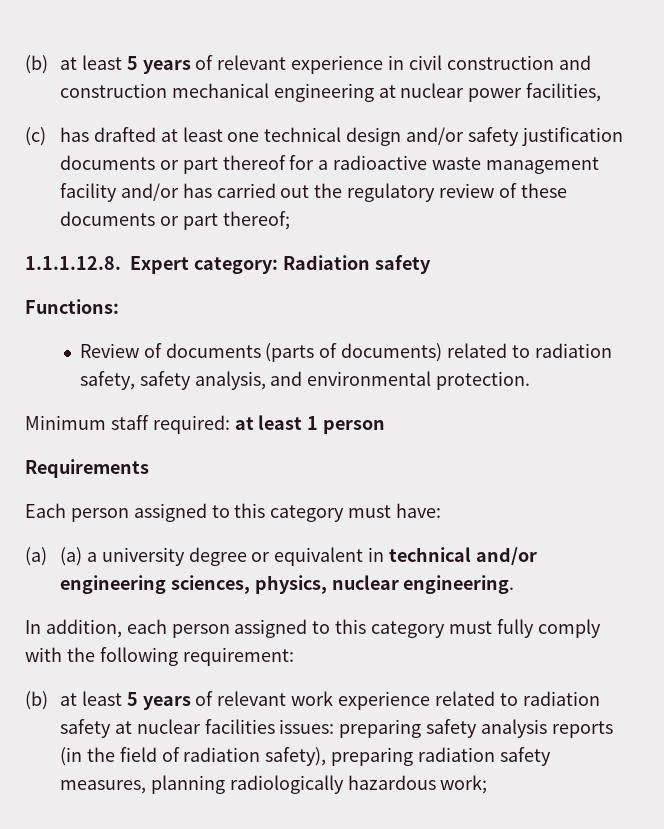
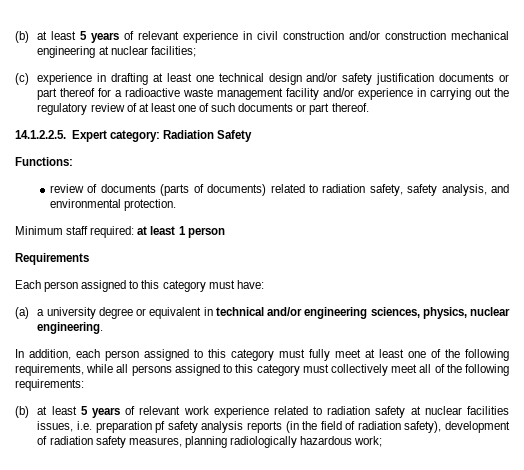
[558,55,591,70] and -> [349,31,381,40] and/or
[468,83,602,102] power facilities, -> [150,46,196,57] facilities;
[60,127,156,142] has drafted -> [37,73,149,85] experience in drafting
[182,183,276,198] has carried -> [358,88,472,100] experience in carrying
[520,183,567,198] [60,211,290,230] [25,256,121,270] these documents or part thereof; // 1.1.1.12.8. -> [138,103,369,115] [15,130,66,139] at least one of such documents or part thereof. // 14.1.2.2.5.
[374,255,431,274] safety -> [217,130,253,142] Safety
[79,343,139,358] Review -> [50,184,85,193] review
[60,547,83,566] (a) -> (29, 313) none
[537,619,601,638] [25,647,294,666] comply with the following requirement: -> [335,349,509,361] [15,364,510,376] [15,379,84,391] meet at least one of the following requirements, while all persons assigned to this category must collectively meet all of the following requirements:
[279,719,422,738] issues: preparing -> [37,421,166,433] issues, i.e. preparation pf
[331,747,414,766] preparing -> [444,421,510,433] [37,436,48,445] development of

